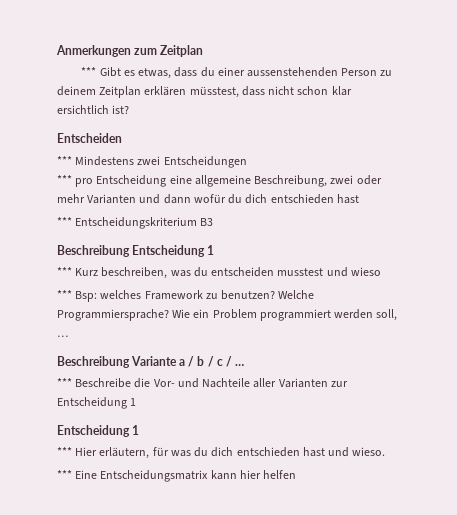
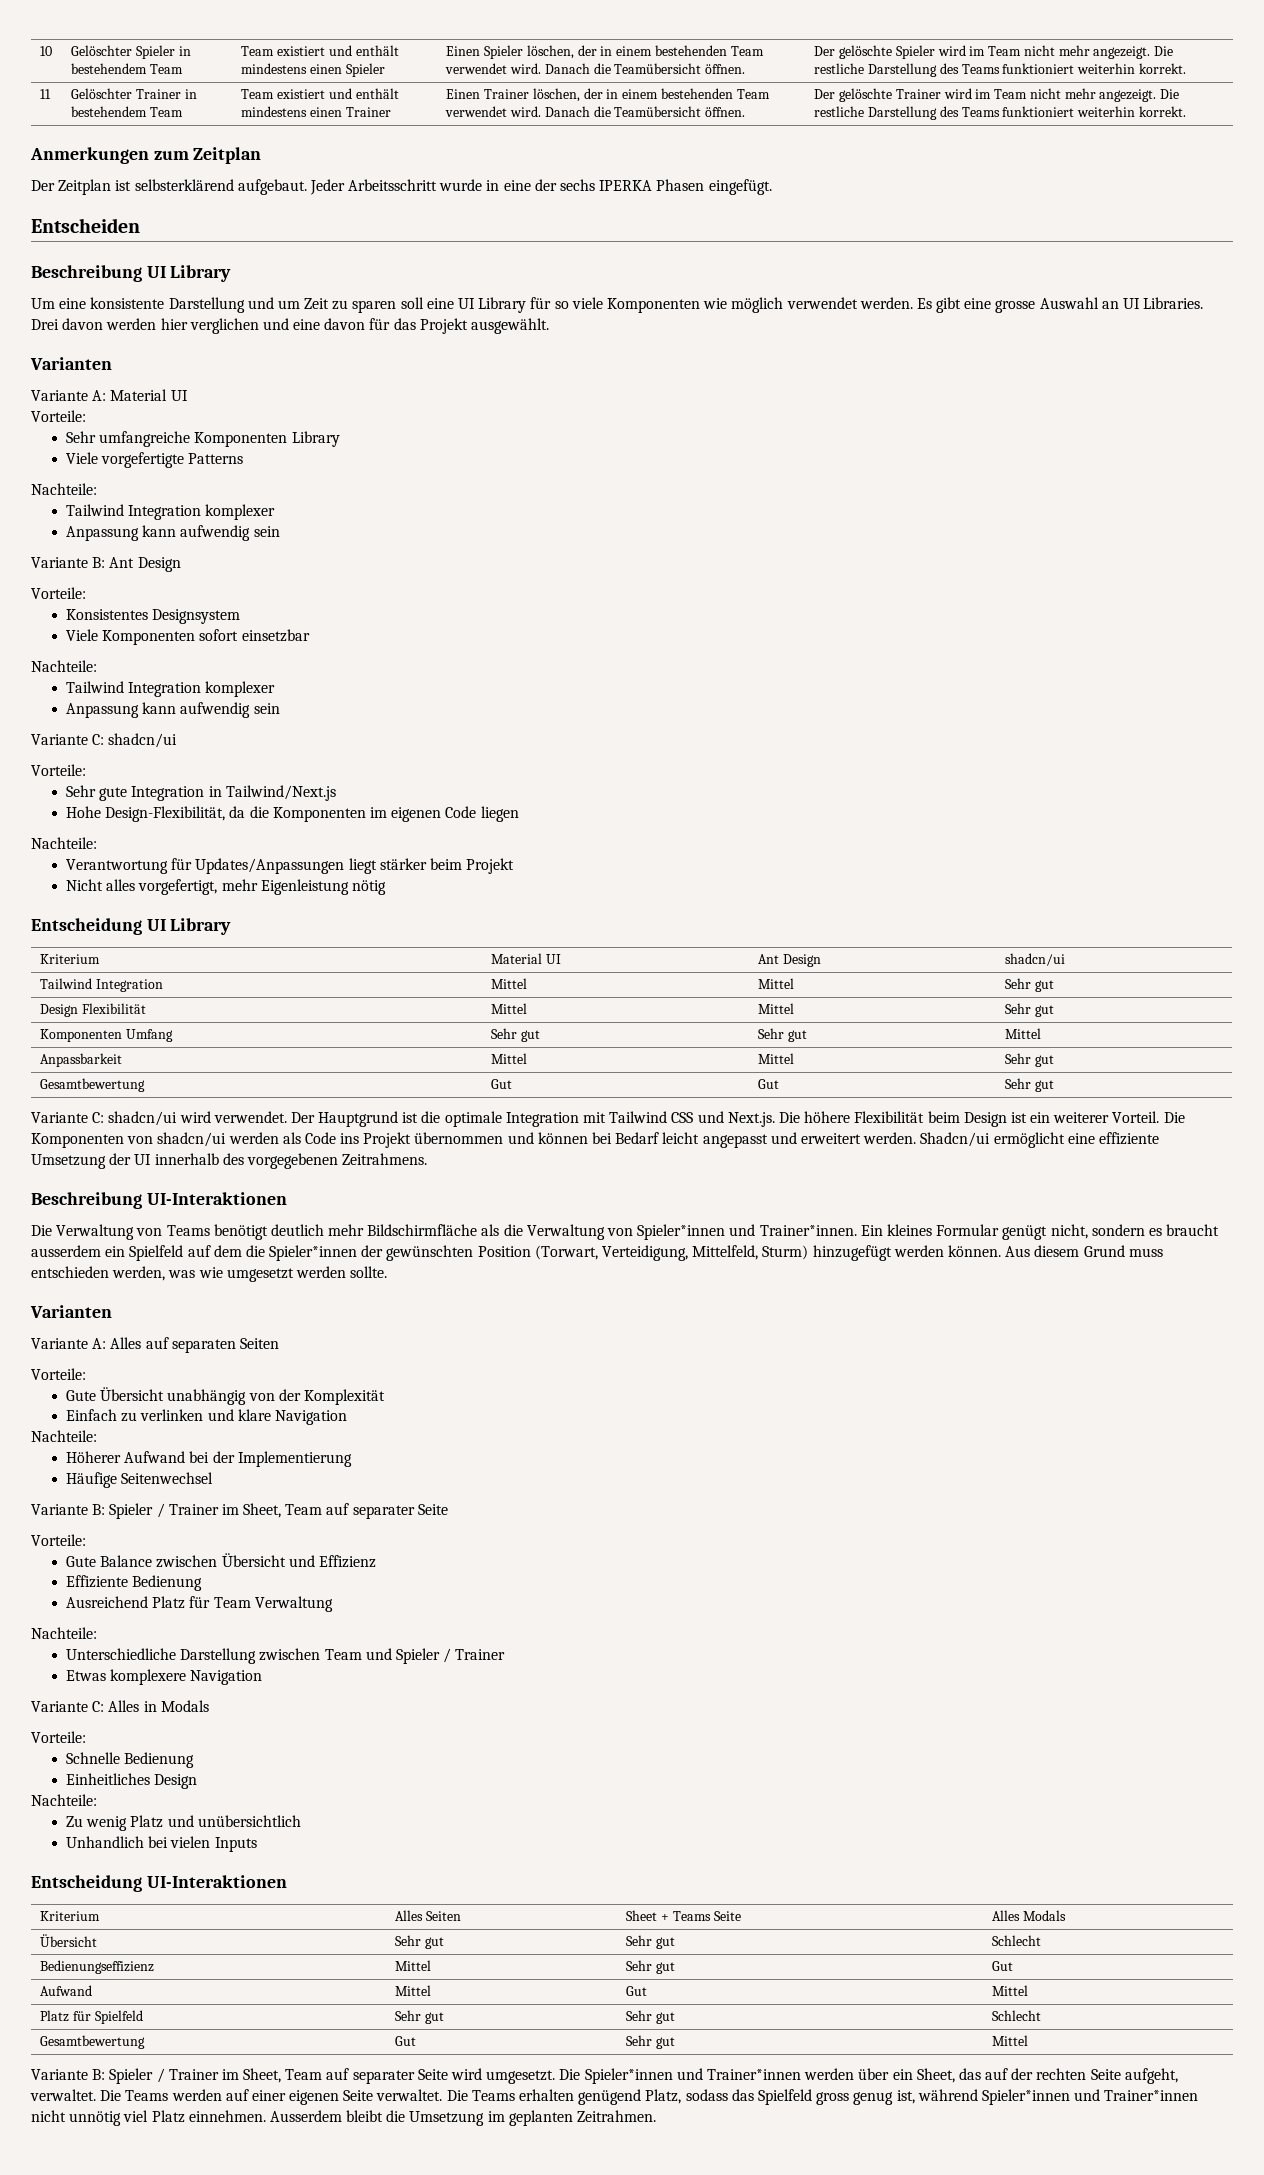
[56,45,204,57] [81,67,393,79] [57,86,352,98] [57,105,130,114] [57,133,122,143] [57,156,247,168] [57,175,382,187] [57,194,359,204] [57,217,214,229] [57,245,215,257] [57,267,381,279] [57,290,315,302] [57,309,398,321] [57,335,68,337] [57,356,244,368] [57,378,348,388] [57,397,137,409] [57,425,140,437] [57,447,386,459] [57,470,297,482] Anmerkungen zum Zeitplan // *** Gibt es etwas, dass du einer aussenstehenden Person zu deinem Zeitplan erklären müsstest, dass nicht schon klar ersichtlich ist? // Entscheiden // *** Mindestens zwei Entscheidungen // *** pro Entscheidung eine allgemeine Beschreibung, zwei oder mehr Varianten und dann wofür du dich entschieden hast // *** Entscheidungskriterium B3 // Beschreibung Entscheidung 1 // *** Kurz beschreiben, was du entscheiden musstest und wieso // *** Bsp: welches Framework zu benutzen? Welche Programmiersprache? Wie ein Problem programmiert werden soll, … // Beschreibung Variante a / b / c / … // *** Beschreibe die Vor- und Nachteile aller Varianten zur Entscheidung 1 // Entscheidung 1 // *** Hier erläutern, für was du dich entschieden hast und wieso. // *** Eine Entscheidungsmatrix kann hier helfen -> [40,46,53,56] [71,45,191,59] [71,63,183,74] [241,45,399,56] [241,63,385,77] [446,45,764,59] [445,63,746,74] [814,45,1174,59] [814,63,1186,77] [40,89,52,99] [71,88,197,99] [71,106,183,117] [241,88,399,99] [241,106,391,117] [446,88,770,102] [445,106,746,117] [814,88,1180,102] [814,106,1186,120] [30,147,262,164] [31,179,772,195] [31,218,140,233] [31,265,232,282] [31,297,1204,313] [31,318,550,334] [30,357,112,370] [31,389,188,401] [31,410,86,422] [66,431,340,447] [66,452,244,468] [31,483,97,495] [66,504,276,520] [66,525,280,541] [31,557,181,572] [31,587,86,599] [66,609,241,624] [66,629,310,645] [31,660,97,672] [66,681,276,697] [66,702,280,718] [31,733,178,748] [31,764,86,776] [66,785,336,801] [66,806,519,822] [31,837,97,849] [66,858,515,874] [66,879,387,895] [31,918,232,935] [40,954,101,964] [491,953,561,964] [758,954,821,967] [1005,953,1066,966] [40,978,163,992] [491,978,528,989] [758,978,795,989] [1005,978,1054,992] [40,1003,146,1017] [491,1003,528,1014] [758,1003,795,1014] [1005,1003,1054,1017] [40,1029,173,1042] [491,1028,540,1042] [758,1028,807,1042] [1005,1028,1042,1039] [40,1053,123,1067] [491,1053,528,1064] [758,1053,795,1064] [1005,1053,1054,1067] [40,1078,146,1092] [491,1079,513,1089] [758,1079,780,1089] [1005,1078,1054,1092] [31,1111,1185,1127] [31,1132,1159,1148] [31,1153,428,1169] [31,1192,287,1209] [31,1224,1220,1240] [31,1245,1163,1261] [31,1266,388,1282] [30,1305,112,1318] [31,1337,279,1353] [31,1368,86,1380] [66,1387,386,1405] [66,1409,348,1425] [31,1430,97,1442] [66,1451,352,1467] [66,1472,214,1488] [31,1503,448,1519] [31,1534,86,1546] [66,1553,377,1568] [66,1575,203,1591] [66,1596,333,1612] [31,1627,97,1639] [66,1648,506,1664] [66,1669,263,1685] [31,1700,209,1712] [31,1731,86,1743] [66,1752,195,1768] [66,1773,198,1789] [31,1794,97,1806] [66,1815,301,1831] [66,1836,257,1852] [31,1875,287,1892] [40,1911,101,1921] [395,1910,461,1921] [626,1910,741,1921] [992,1910,1066,1921] [40,1934,98,1947] [395,1935,444,1949] [626,1935,675,1949] [992,1935,1042,1946] [40,1960,155,1974] [395,1960,432,1971] [626,1960,675,1974] [992,1961,1014,1971] [40,1985,93,1996] [395,1985,432,1996] [626,1986,648,1996] [992,1985,1029,1996] [40,2010,143,2024] [395,2010,444,2024] [626,2010,675,2024] [992,2010,1042,2021] [40,2035,146,2049] [395,2036,417,2046] [626,2035,675,2049] [992,2035,1029,2046] [31,2068,1178,2084] [30,2089,1199,2105] [31,2110,657,2126] 10 | Gelöschter Spieler in bestehendem Team | Team existiert und enthält mindestens einen Spieler | Einen Spieler löschen, der in einem bestehenden Team verwendet wird. Danach die Teamübersicht öffnen. | Der gelöschte Spieler wird im Team nicht mehr angezeigt. Die restliche Darstellung des Teams funktioniert weiterhin korrekt. // 11 | Gelöschter Trainer in bestehendem Team | Team existiert und enthält mindestens einen Trainer | Einen Trainer löschen, der in einem bestehenden Team verwendet wird. Danach die Teamübersicht öffnen. | Der gelöschte Trainer wird im Team nicht mehr angezeigt. Die restliche Darstellung des Teams funktioniert weiterhin korrekt. // Anmerkungen zum Zeitplan // Der Zeitplan ist selbsterklärend aufgebaut. Jeder Arbeitsschritt wurde in eine der sechs IPERKA Phasen eingefügt. // Entscheiden // Beschreibung UI Library // Um eine konsistente Darstellung und um Zeit zu sparen soll eine UI Library für so viele Komponenten wie möglich verwendet werden. Es gibt eine grosse Auswahl an UI Libraries. Drei davon werden hier verglichen und eine davon für das Projekt ausgewählt. // Varianten // Variante A: Material UI // Vorteile: // Sehr umfangreiche Komponenten Library // Viele vorgefertigte Patterns // Nachteile: // Tailwind Integration komplexer // Anpassung kann aufwendig sein // Variante B: Ant Design // Vorteile: // Konsistentes Designsystem // Viele Komponenten sofort einsetzbar // Nachteile: // Tailwind Integration komplexer // Anpassung kann aufwendig sein // Variante C: shadcn/ui // Vorteile: // Sehr gute Integration in Tailwind/Next.js // Hohe Design-Flexibilität, da die Komponenten im eigenen Code liegen // Nachteile: // Verantwortung für Updates/Anpassungen liegt stärker beim Projekt // Nicht alles vorgefertigt, mehr Eigenleistung nötig // Entscheidung UI Library // Kriterium | Material UI | Ant Design | shadcn/ui // Tailwind Integration | Mittel | Mittel | Sehr gut // Design Flexibilität | Mittel | Mittel | Sehr gut // Komponenten Umfang | Sehr gut | Sehr gut | Mittel // Anpassbarkeit | Mittel | Mittel | Sehr gut // Gesamtbewertung | Gut | Gut | Sehr gut // Variante C: shadcn/ui wird verwendet. Der Hauptgrund ist die optimale Integration mit Tailwind CSS und Next.js. Die höhere Flexibilität beim Design ist ein weiterer Vorteil. Die Komponenten von shadcn/ui werden als Code ins Projekt übernommen und können bei Bedarf leicht angepasst und erweitert werden. Shadcn/ui ermöglicht eine effiziente Umsetzung der UI innerhalb des vorgegebenen Zeitrahmens. // Beschreibung UI-Interaktionen // Die Verwaltung von Teams benötigt deutlich mehr Bildschirmfläche als die Verwaltung von Spieler*innen und Trainer*innen. Ein kleines Formular genügt nicht, sondern es braucht ausserdem ein Spielfeld auf dem die Spieler*innen der gewünschten Position (Torwart, Verteidigung, Mittelfeld, Sturm) hinzugefügt werden können. Aus diesem Grund muss entschieden werden, was wie umgesetzt werden sollte. // Varianten // Variante A: Alles auf separaten Seiten // Vorteile: // Gute Übersicht unabhängig von der Komplexität // Einfach zu verlinken und klare Navigation // Nachteile: // Höherer Aufwand bei der Implementierung // Häufige Seitenwechsel // Variante B: Spieler / Trainer im Sheet, Team auf separater Seite // Vorteile: // Gute Balance zwischen Übersicht und Effizienz // Effiziente Bedienung // Ausreichend Platz für Team Verwaltung // Nachteile: // Unterschiedliche Darstellung zwischen Team und Spieler / Trainer // Etwas komplexere Navigation // Variante C: Alles in Modals // Vorteile: // Schnelle Bedienung // Einheitliches Design // Nachteile: // Zu wenig Platz und unübersichtlich // Unhandlich bei vielen Inputs // Entscheidung UI-Interaktionen // Kriterium | Alles Seiten | Sheet + Teams Seite | Alles Modals // Übersicht | Sehr gut | Sehr gut | Schlecht // Bedienungseffizienz | Mittel | Sehr gut | Gut // Aufwand | Mittel | Gut | Mittel // Platz für Spielfeld | Sehr gut | Sehr gut | Schlecht // Gesamtbewertung | Gut | Sehr gut | Mittel // Variante B: Spieler / Trainer im Sheet, Team auf separater Seite wird umgesetzt. Die Spieler*innen und Trainer*innen werden über ein Sheet, das auf der rechten Seite aufgeht, verwaltet. Die Teams werden auf einer eigenen Seite verwaltet. Die Teams erhalten genügend Platz, sodass das Spielfeld gross genug ist, während Spieler*innen und Trainer*innen nicht unnötig viel Platz einnehmen. Ausserdem bleibt die Umsetzung im geplanten Zeitrahmen.

